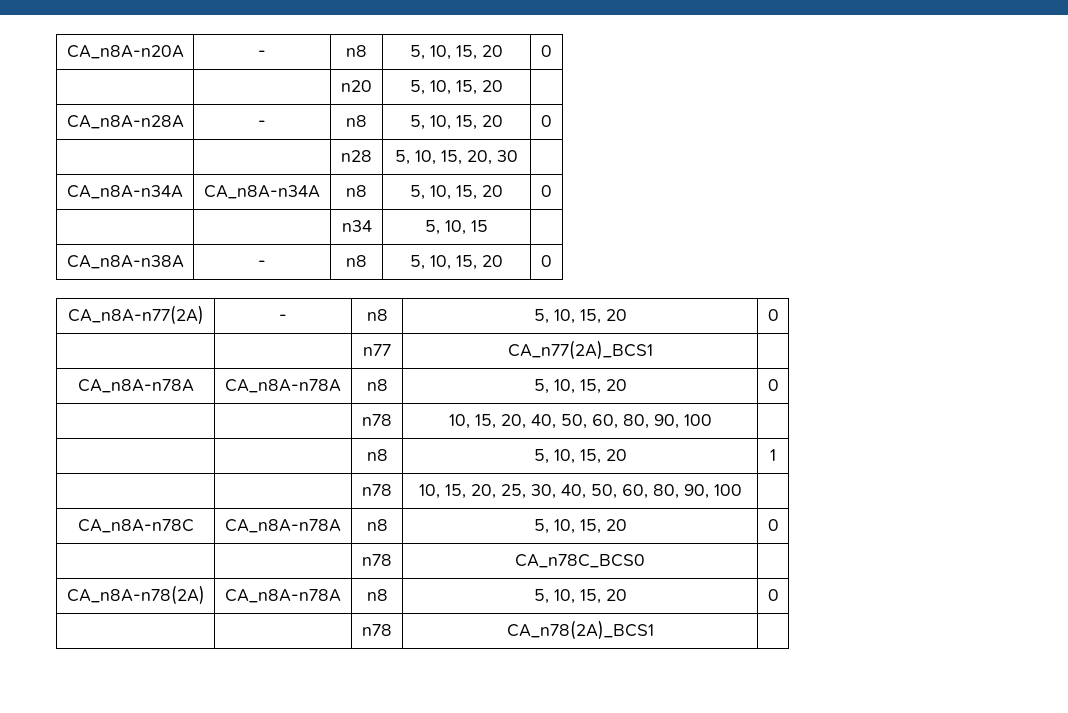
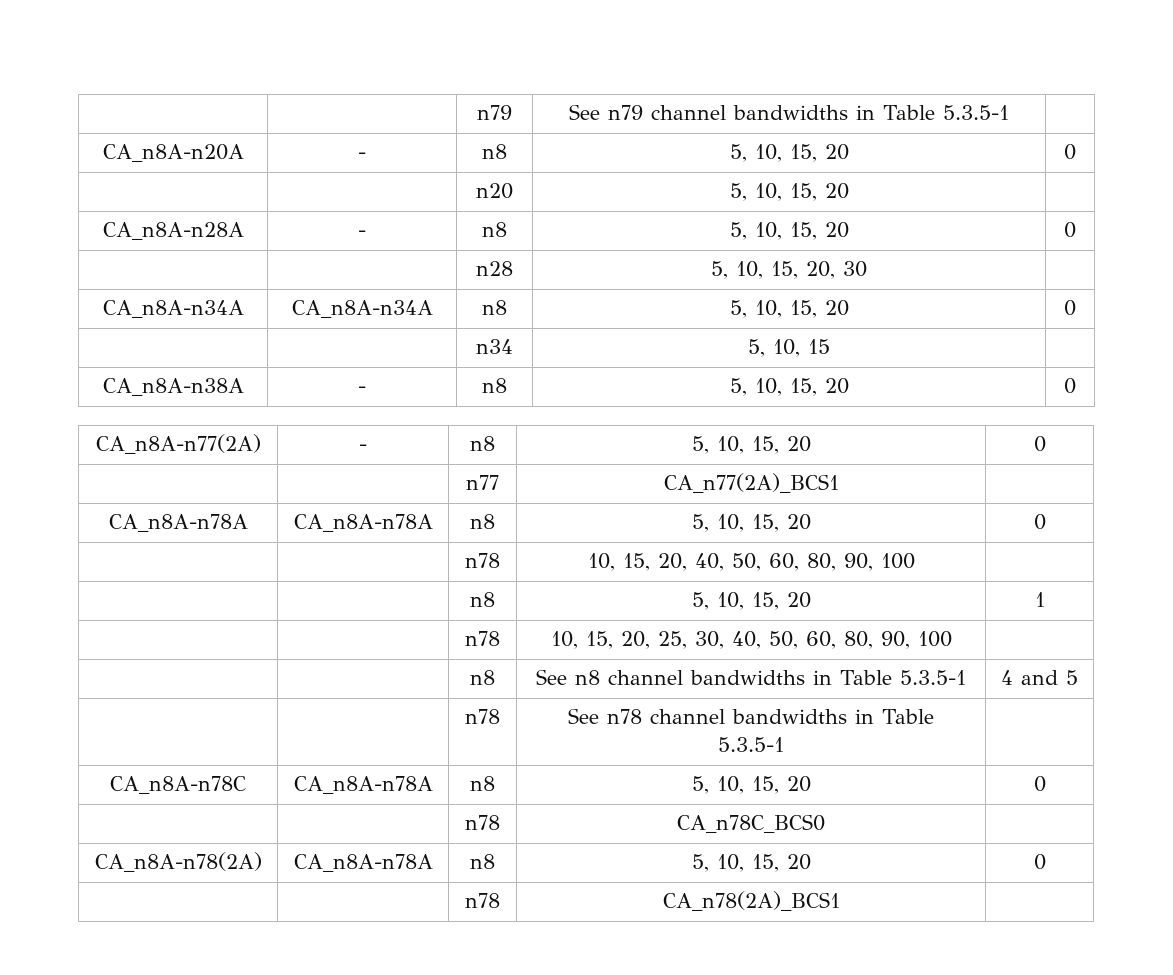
(66, 52) none -> [477,105,512,120] [568,104,1010,120] | | n79 | See n79 channel bandwidths in Table 5.3.5-1 | //
(742, 490) none -> [470,670,495,685] [535,669,967,685] [1001,670,1078,685] [465,709,500,724] [567,708,935,724] [718,737,784,752] // | | n8 | See n8 channel bandwidths in Table 5.3.5-1 | 4 and 5 // | | n78 | See n78 channel bandwidths in Table 5.3.5-1 |

